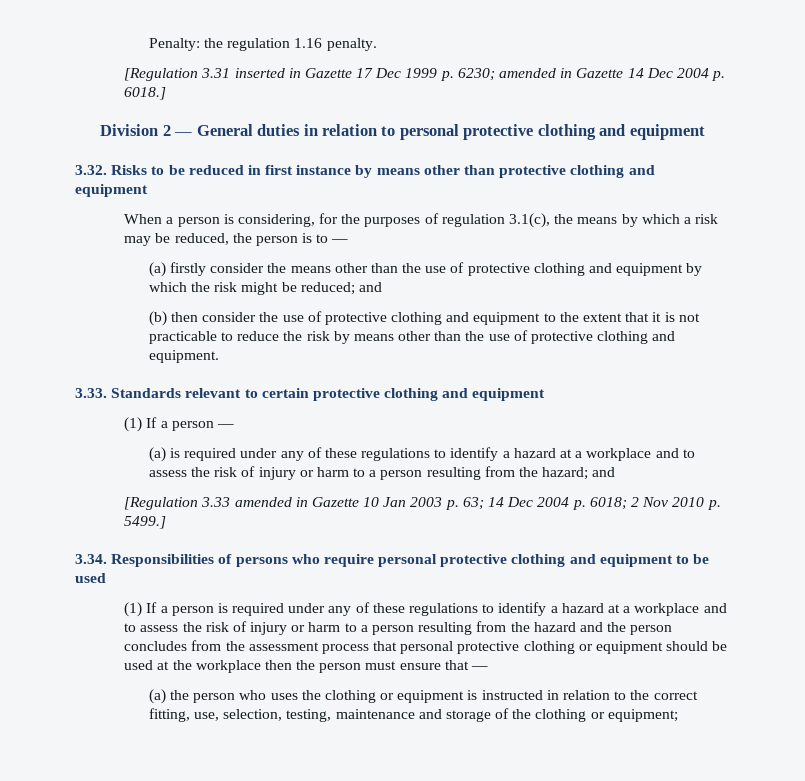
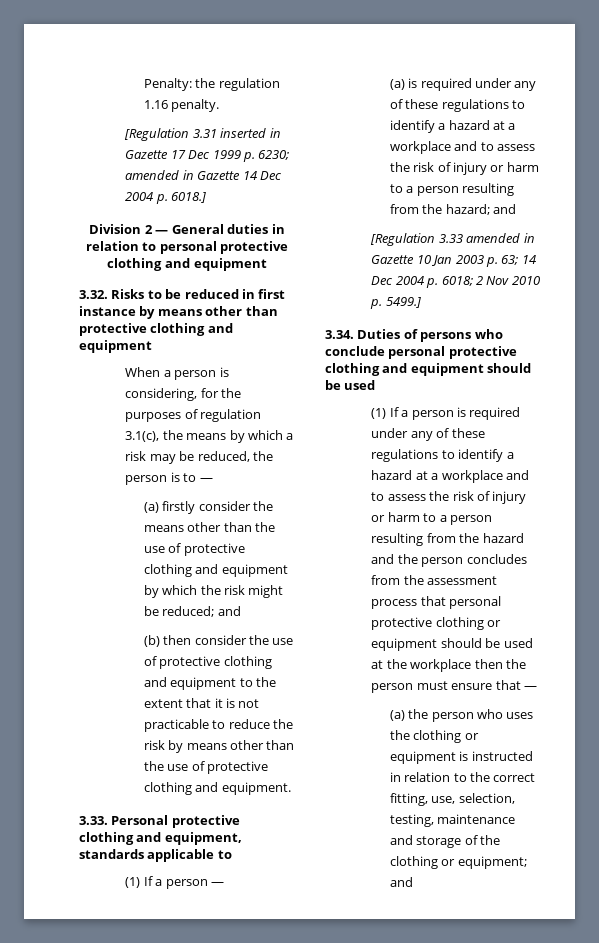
[111,388,546,401] Standards relevant to certain protective clothing and equipment -> [111,815,240,828] [79,832,242,845] [79,849,232,862] Personal protective clothing and equipment, standards applicable to
[111,554,215,567] Responsibilities -> [357,329,401,339] Duties
[323,554,690,567] require personal protective clothing and equipment to -> [325,346,517,359] [325,363,532,376] conclude personal protective clothing and equipment should
(678, 715) none -> [389,877,413,887] and

